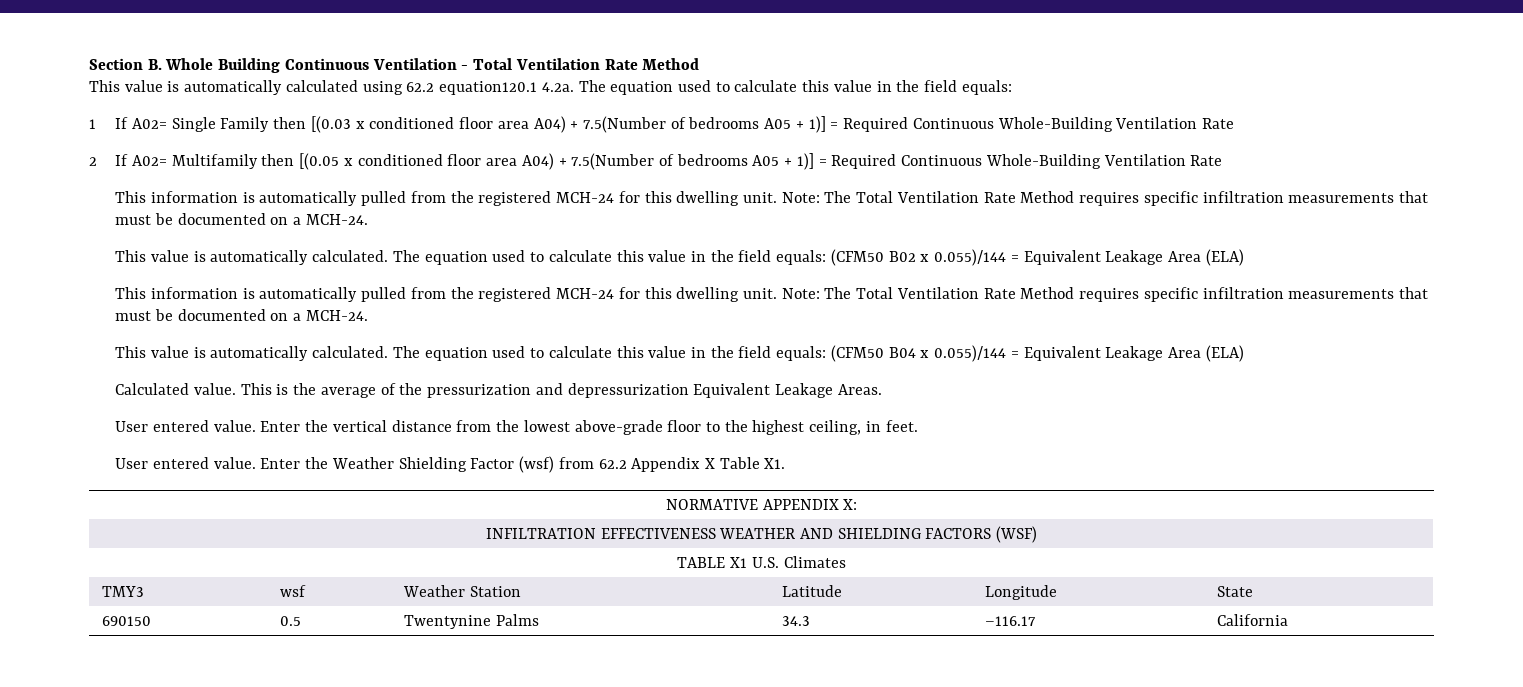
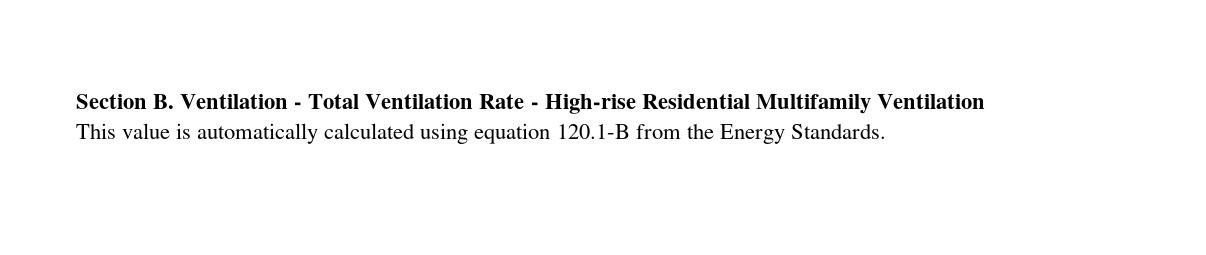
[165,58,369,73] Whole Building Continuous -> (175, 101) none
[642,58,700,70] Method -> [530,94,985,114] - High-rise Residential Multifamily Ventilation
[406,80,1012,95] [89,116,1234,133] [89,153,1223,170] [115,191,1428,206] [115,213,368,225] [115,249,1244,266] [115,287,1428,302] [115,309,368,321] [115,345,1244,362] [115,383,882,398] [115,420,918,435] [115,456,786,473] [665,499,858,510] [485,526,1038,543] [677,556,846,568] [102,586,145,597] [280,585,307,597] [403,585,522,597] [782,585,843,597] [985,585,1058,600] [1217,586,1254,597] [102,616,152,626] [280,616,302,626] [404,614,540,629] [782,616,811,626] [985,616,1037,626] [1217,614,1289,626] 62.2 equation120.1 4.2a. The equation used to calculate this value in the field equals: // 1 If A02= Single Family then [(0.03 x conditioned floor area A04) + 7.5(Number of bedrooms A05 + 1)] = Required Continuous Whole-Building Ventilation Rate // 2 If A02= Multifamily then [(0.05 x conditioned floor area A04) + 7.5(Number of bedrooms A05 + 1)] = Required Continuous Whole-Building Ventilation Rate // This information is automatically pulled from the registered MCH-24 for this dwelling unit. Note: The Total Ventilation Rate Method requires specific infiltration measurements that must be documented on a MCH-24. // This value is automatically calculated. The equation used to calculate this value in the field equals: (CFM50 B02 x 0.055)/144 = Equivalent Leakage Area (ELA) // This information is automatically pulled from the registered MCH-24 for this dwelling unit. Note: The Total Ventilation Rate Method requires specific infiltration measurements that must be documented on a MCH-24. // This value is automatically calculated. The equation used to calculate this value in the field equals: (CFM50 B04 x 0.055)/144 = Equivalent Leakage Area (ELA) // Calculated value. This is the average of the pressurization and depressurization Equivalent Leakage Areas. // User entered value. Enter the vertical distance from the lowest above-grade floor to the highest ceiling, in feet. // User entered value. Enter the Weather Shielding Factor (wsf) from 62.2 Appendix X Table X1. // NORMATIVE APPENDIX X: // INFILTRATION EFFECTIVENESS WEATHER AND SHIELDING FACTORS (WSF) // TABLE X1 U.S. Climates // TMY3 | wsf | Weather Station | Latitude | Longitude | State // 690150 | 0.5 | Twentynine Palms | 34.3 | –116.17 | California -> [474,123,886,144] equation 120.1-B from the Energy Standards.

